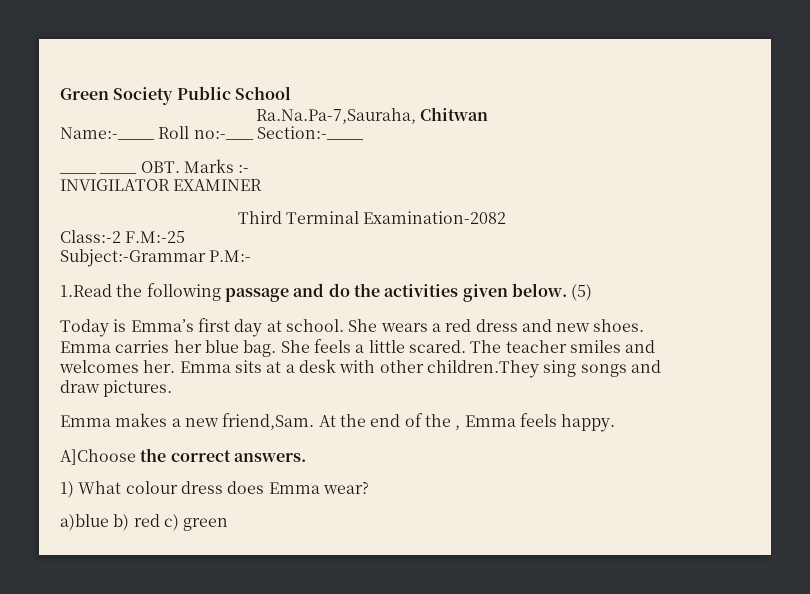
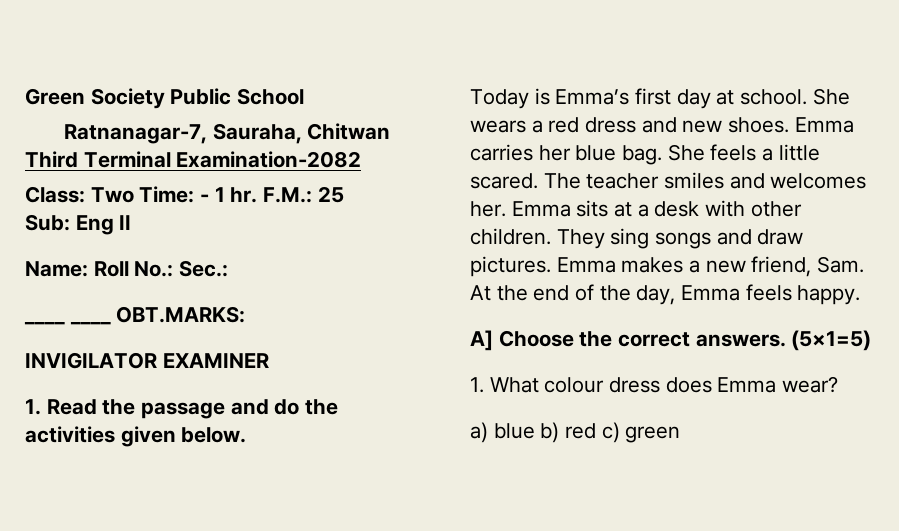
[255,108,416,124] Ra.Na.Pa-7,Sauraha, -> [63,123,302,144] Ratnanagar-7, Sauraha,
[60,126,364,140] [59,173,138,174] [140,159,250,173] [60,179,263,191] [237,211,507,224] [60,230,186,243] [60,249,252,267] [60,283,221,301] Name:-____ Roll no:-___ Section:-____ // ____ ____ OBT. Marks :- // INVIGILATOR EXAMINER // Third Terminal Examination-2082 // Class:-2 F.M:-25 // Subject:-Grammar P.M:- // 1.Read the following -> [25,151,362,168] [25,186,344,203] [25,214,132,235] [25,260,229,277] [24,306,246,325] [25,352,269,369] [25,399,136,415] Third Terminal Examination-2082 // Class: Two Time: - 1 hr. F.M.: 25 // Sub: Eng II // Name: Roll No.: Sec.: // ____ ____ OBT.MARKS: // INVIGILATOR EXAMINER // 1. Read the
[571,284,593,301] (5) -> (247, 435) none
[426,360,539,378] children.They -> [470,228,605,249] children. They
(173, 388) // -> (551, 266) none
[222,413,315,430] friend,Sam. -> [751,256,865,277] friend, Sam.
[455,425,461,430] , -> [636,285,676,305] day,
[60,449,136,465] A]Choose -> [470,330,574,351] A] Choose
[60,481,74,498] // 1) -> [791,330,872,351] [470,377,484,393] (5×1=5) // 1.
[60,514,109,531] a)blue -> [470,422,535,443] a) blue

